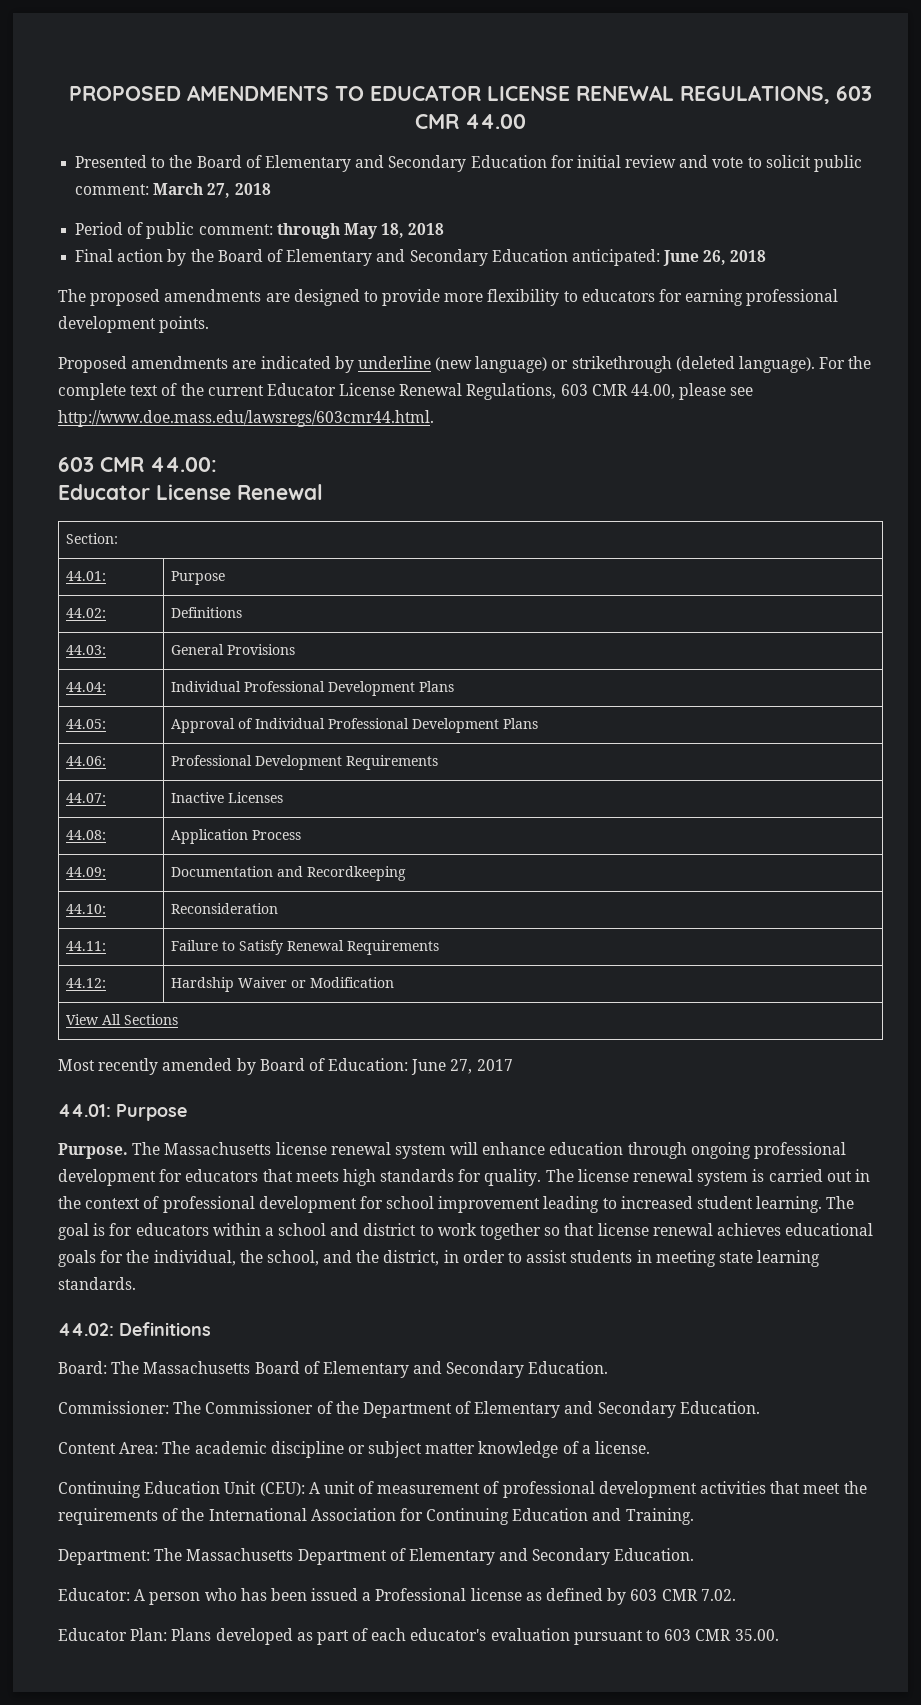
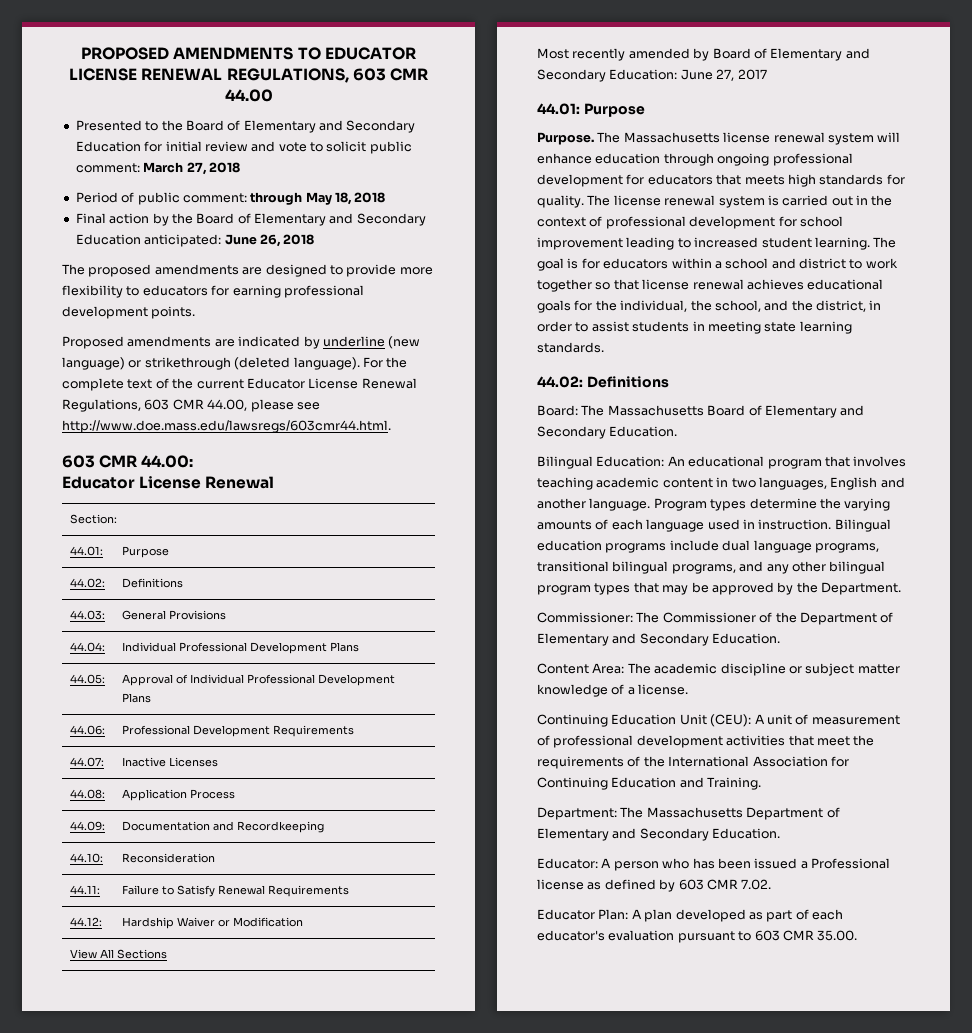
(325, 1064) none -> [770,48,870,61] [537,69,606,82] Elementary and Secondary
(609, 1367) none -> [537,456,907,469] [537,477,905,490] [537,498,891,511] [537,519,891,532] [537,540,879,553] [537,561,886,574] [537,582,901,595] // Bilingual Education: An educational program that involves teaching academic content in two languages, English and another language. Program types determine the varying amounts of each language used in instruction. Bilingual education programs include dual language programs, transitional bilingual programs, and any other bilingual program types that may be approved by the Department.
[171,1628,212,1641] Plans -> [631,909,673,922] A plan

